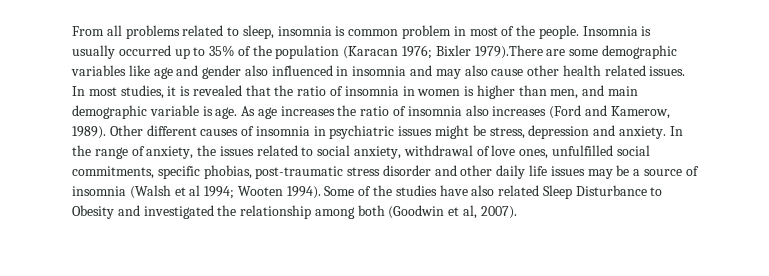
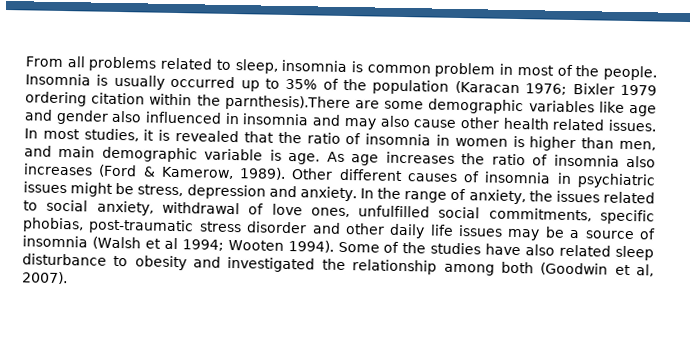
[474,45,543,59] 1979).There -> [619,84,657,96] [25,91,351,112] 1979 ordering citation within the parnthesis).There
[584,105,607,116] and -> [142,166,156,177] &
[542,185,663,199] [72,205,114,219] Sleep Disturbance to Obesity -> [615,245,655,261] [22,253,187,271] sleep disturbance to obesity

